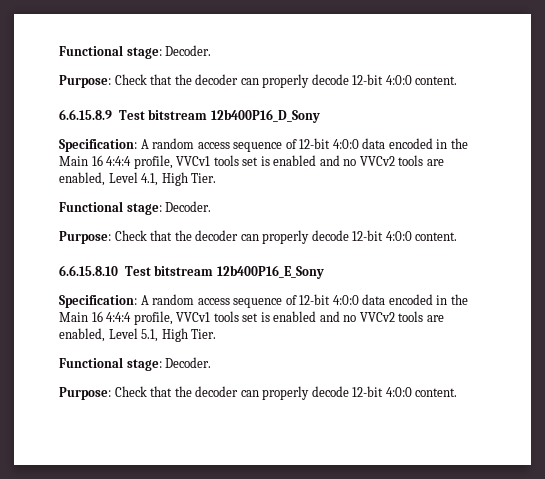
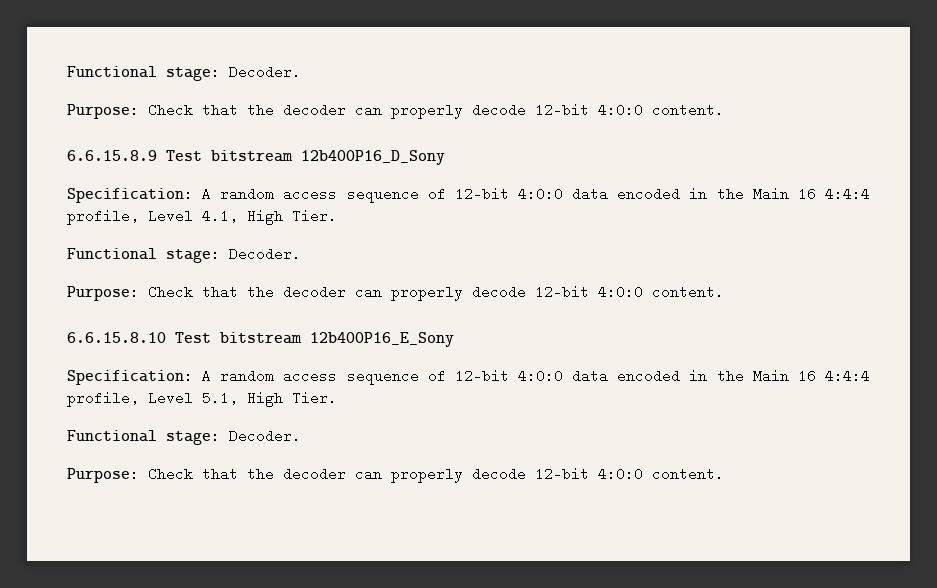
[176,155,444,166] [59,172,105,186] VVCv1 tools set is enabled and no VVCv2 tools are enabled, -> (139, 217) none
[176,311,444,322] [59,328,105,342] VVCv1 tools set is enabled and no VVCv2 tools are enabled, -> (139, 399) none

